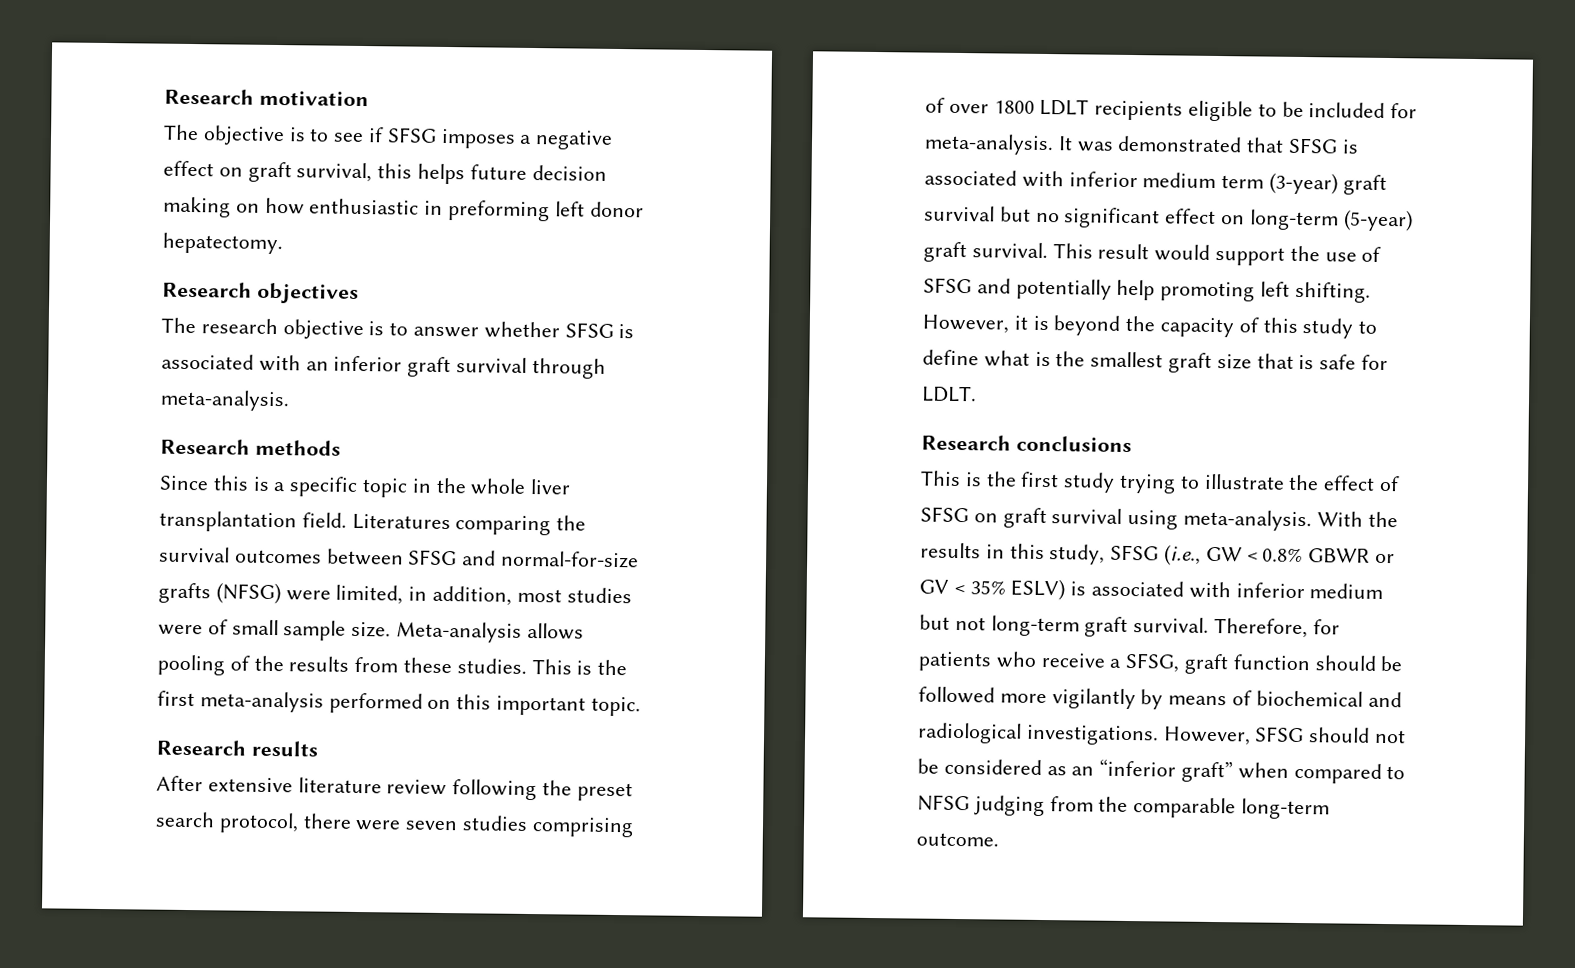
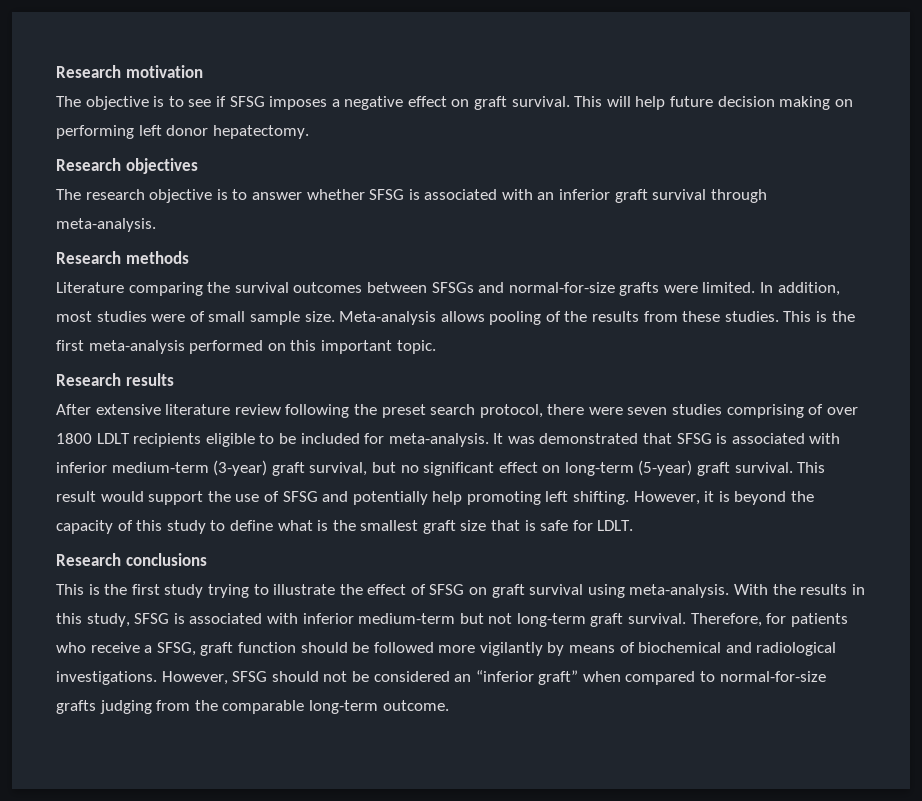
[296,162,607,185] [163,196,551,222] survival, this helps future decision making on how enthusiastic in preforming -> [511,96,853,110] [56,125,134,139] survival. This will help future decision making on performing
[159,475,572,498] [159,510,451,533] Since this is a specific topic in the whole liver transplantation field. Literatures -> [56,282,124,293] Literature
[408,549,458,566] SFSG -> [431,282,474,293] SFSGs
[215,582,428,605] (NFSG) were limited, in -> [663,282,774,293] were limited. In
[1142,172,1265,189] medium term -> [111,462,209,473] medium-term
[924,205,995,222] survival -> [309,462,368,476] survival,
[1164,544,1396,566] [919,578,1384,601] (i.e., GW < 0.8% GBWR or GV < 35% ESLV) is associated with inferior medium -> [173,613,456,624] is associated with inferior medium-term
[1046,766,1067,776] as -> (450, 676) none
[917,794,970,812] NFSG -> [719,671,826,682] [56,700,96,714] normal-for-size grafts

